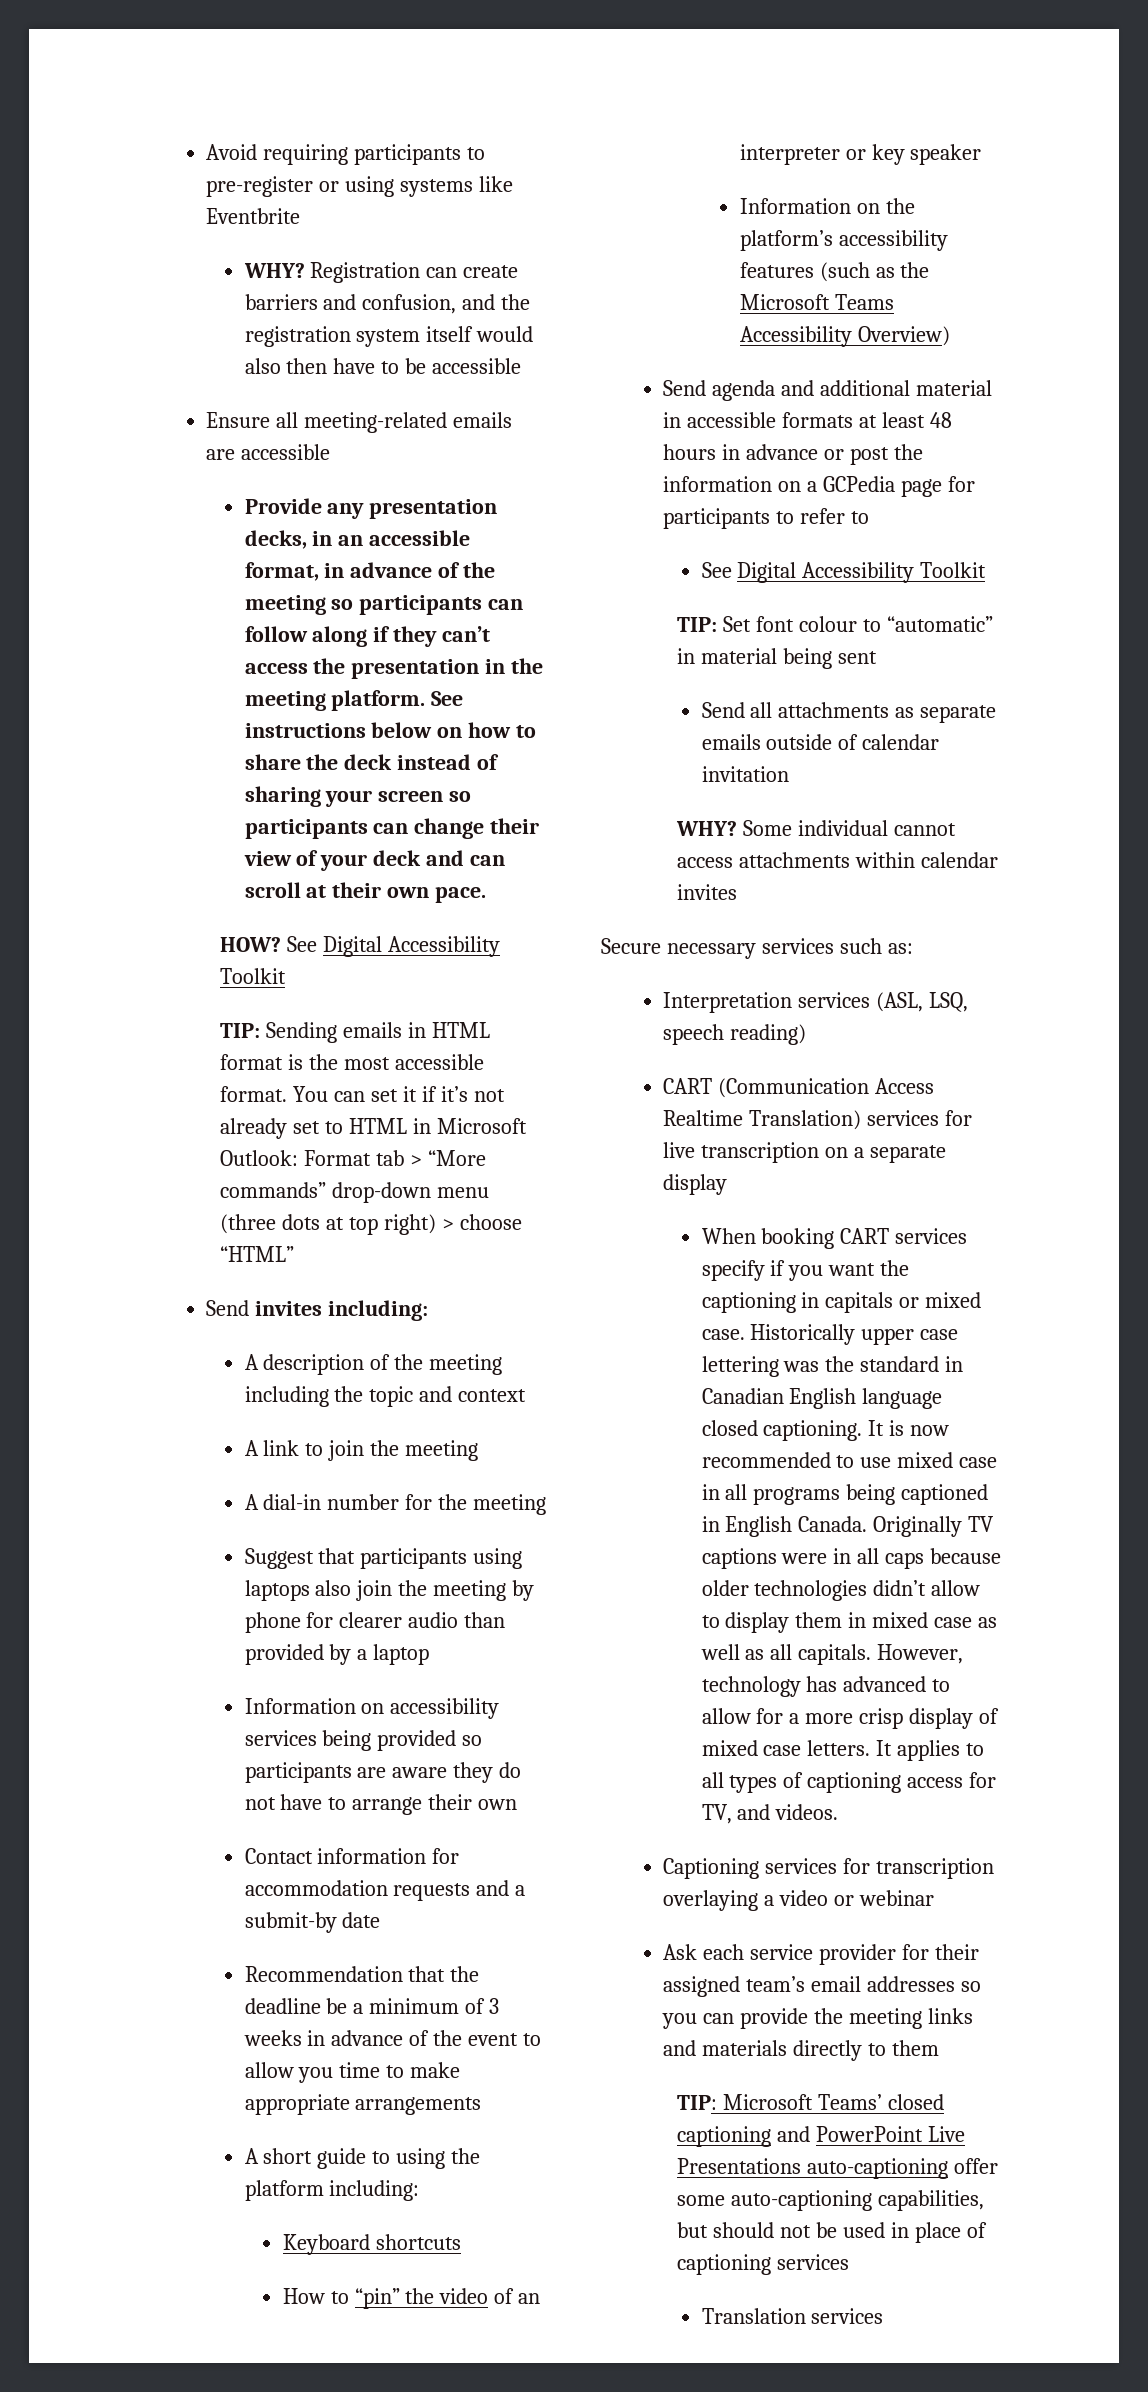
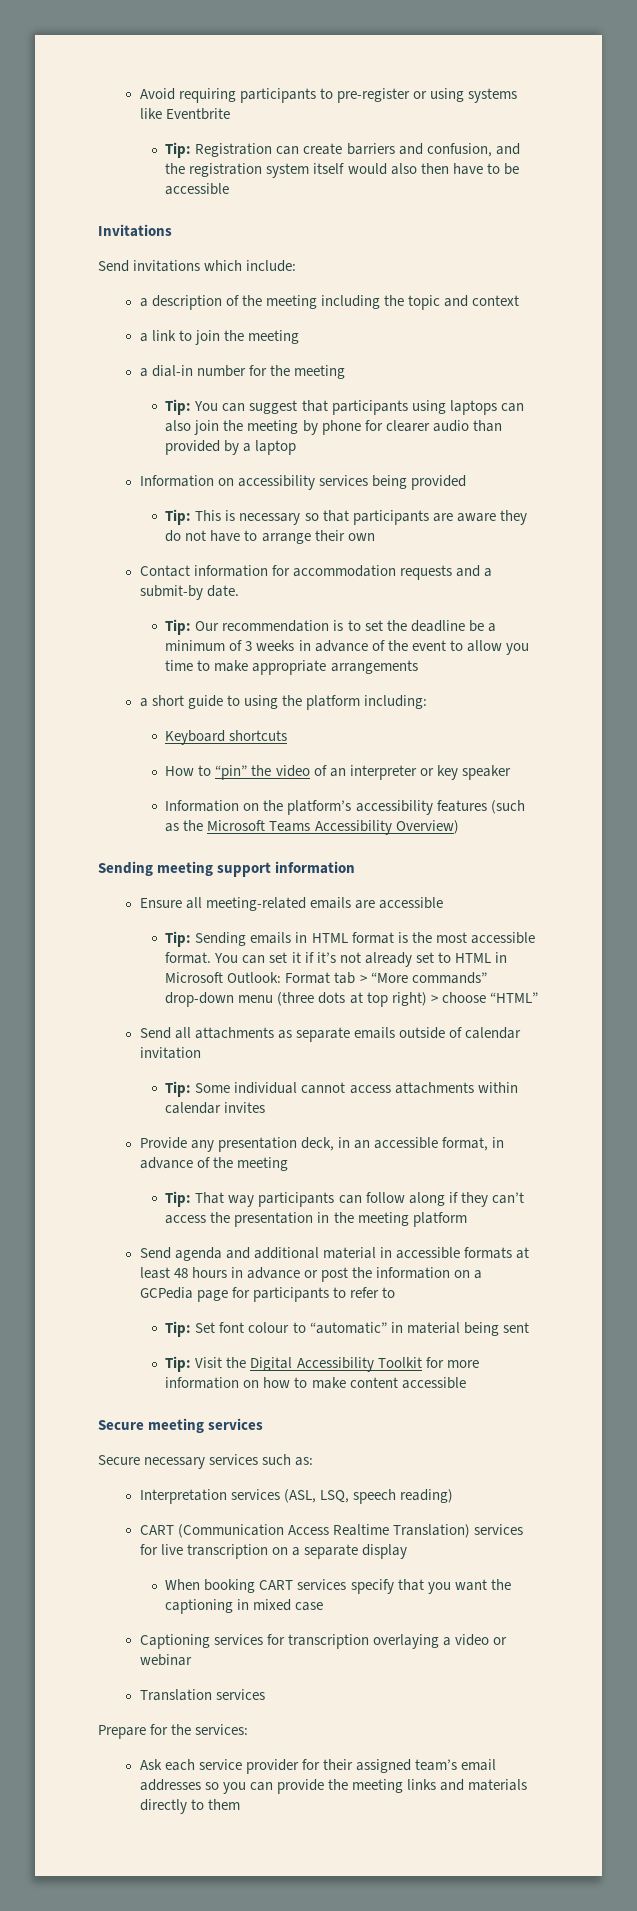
[243,263,305,278] WHY? -> [165,142,192,158] Tip:
(522, 366) none -> [98,224,172,237] [98,260,297,272] [139,295,520,310] [139,330,300,345] [139,365,346,379] [165,399,524,415] [165,420,502,435] [165,440,297,455] [139,475,467,490] [165,509,527,525] [165,530,375,544] [139,565,493,580] [139,585,239,600] [165,619,496,635] [165,640,529,655] [165,660,418,675] [139,695,428,710] [165,730,288,745] [165,765,511,780] [165,800,525,815] [165,820,459,835] [98,861,356,877] // Invitations // Send invitations which include: // a description of the meeting including the topic and context // a link to join the meeting // a dial-in number for the meeting // Tip: You can suggest that participants using laptops can also join the meeting by phone for clearer audio than provided by a laptop // Information on accessibility services being provided // Tip: This is necessary so that participants are aware they do not have to arrange their own // Contact information for accommodation requests and a submit-by date. // Tip: Our recommendation is to set the deadline be a minimum of 3 weeks in advance of the event to allow you time to make appropriate arrangements // a short guide to using the platform including: // Keyboard shortcuts // How to “pin” the video of an interpreter or key speaker // Information on the platform’s accessibility features (such as the Microsoft Teams Accessibility Overview) // Sending meeting support information
[244,498,498,519] [244,530,471,549] [244,562,496,581] [244,595,524,615] [244,626,491,647] [244,658,544,679] [244,690,464,711] [244,722,537,738] [244,754,500,770] [244,786,472,807] [244,818,540,839] [243,850,506,871] [244,882,487,903] [220,936,501,957] [220,968,287,984] [220,1023,261,1038] Provide any presentation decks, in an accessible format, in advance of the meeting so participants can follow along if they can’t access the presentation in the meeting platform. See instructions below on how to share the deck instead of sharing your screen so participants can change their view of your deck and can scroll at their own pace. // HOW? See Digital Accessibility Toolkit // TIP: -> [165,931,192,947] Tip:
[255,1300,429,1321] [244,1354,503,1375] [244,1386,527,1407] [244,1440,479,1461] [244,1494,547,1515] [244,1548,523,1569] [244,1580,535,1601] [244,1612,506,1633] [244,1644,430,1665] [244,1698,500,1719] [244,1730,483,1751] [244,1762,522,1783] [244,1794,518,1815] [244,1848,460,1864] [244,1880,526,1901] [244,1912,381,1933] [244,1966,480,1982] [244,1998,500,2014] [243,2030,542,2046] [244,2062,461,2083] [244,2094,482,2115] [244,2148,481,2169] [244,2180,420,2201] [282,2234,461,2255] [282,2288,541,2309] [739,144,982,165] [739,198,915,214] [739,230,948,251] [739,262,930,282] [739,294,894,310] [739,326,950,347] invites including: // A description of the meeting including the topic and context // A link to join the meeting // A dial-in number for the meeting // Suggest that participants using laptops also join the meeting by phone for clearer audio than provided by a laptop // Information on accessibility services being provided so participants are aware they do not have to arrange their own // Contact information for accommodation requests and a submit-by date // Recommendation that the deadline be a minimum of 3 weeks in advance of the event to allow you time to make appropriate arrangements // A short guide to using the platform including: // Keyboard shortcuts // How to “pin” the video of an interpreter or key speaker // Information on the platform’s accessibility features (such as the Microsoft Teams Accessibility Overview) -> [174,1027,522,1042] [139,1047,201,1059] [165,1081,518,1097] [165,1102,266,1114] [139,1137,505,1152] [139,1157,289,1171] [165,1191,524,1207] [165,1212,467,1227] all attachments as separate emails outside of calendar invitation // Tip: Some individual cannot access attachments within calendar invites // Provide any presentation deck, in an accessible format, in advance of the meeting // Tip: That way participants can follow along if they can’t access the presentation in the meeting platform
[701,562,987,583] [677,617,718,632] See Digital Accessibility Toolkit // TIP: -> [165,1321,192,1337] Tip:
[701,702,997,723] [701,734,940,750] [701,766,789,782] [676,820,957,836] [677,852,999,868] [677,884,738,900] Send all attachments as separate emails outside of calendar invitation // WHY? Some individual cannot access attachments within calendar invites -> [165,1356,479,1372] [165,1377,466,1389] [98,1418,264,1433] Tip: Visit the Digital Accessibility Toolkit for more information on how to make content accessible // Secure meeting services
[770,1260,786,1276] if -> [397,1579,424,1591] that
[825,1292,982,1313] [701,1324,959,1345] [701,1356,964,1377] [701,1388,943,1409] [701,1420,950,1441] [701,1452,998,1468] [701,1484,989,1505] [701,1516,995,1537] [701,1548,1002,1569] [701,1580,981,1601] [701,1612,998,1633] [700,1644,964,1665] [701,1676,951,1697] [701,1708,1000,1729] [701,1740,985,1761] [701,1772,997,1793] [701,1804,839,1824] capitals or mixed case. Historically upper case lettering was the standard in Canadian English language closed captioning. It is now recommended to use mixed case in all programs being captioned in English Canada. Originally TV captions were in all caps because older technologies didn’t allow to display them in mixed case as well as all capitals. However, technology has advanced to allow for a more crisp display of mixed case letters. It applies to all types of captioning access for TV, and videos. -> [253,1599,324,1611] mixed case
(935, 1898) none -> [139,1689,265,1701] [98,1724,249,1739] // Translation services // Prepare for the services:
[677,2094,945,2110] [677,2126,966,2147] [677,2158,999,2179] [677,2190,985,2211] [677,2222,987,2243] [677,2254,850,2275] [701,2308,884,2324] // TIP: Microsoft Teams’ closed captioning and PowerPoint Live Presentations auto-captioning offer some auto-captioning capabilities, but should not be used in place of captioning services // Translation services -> (241, 1804) none

